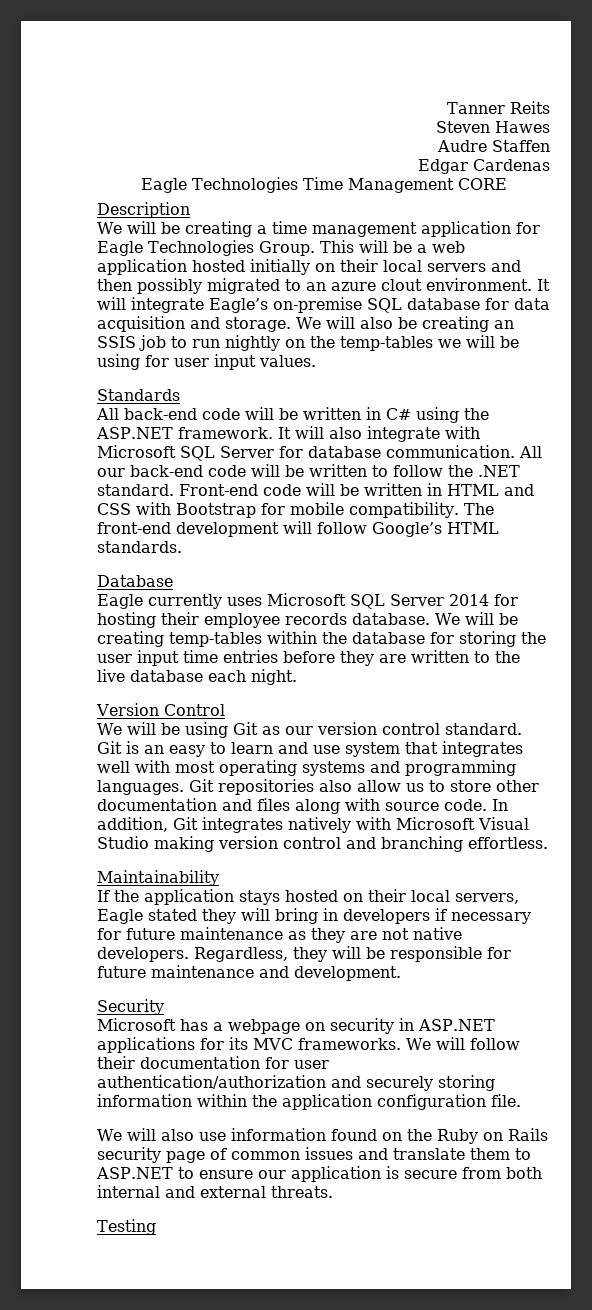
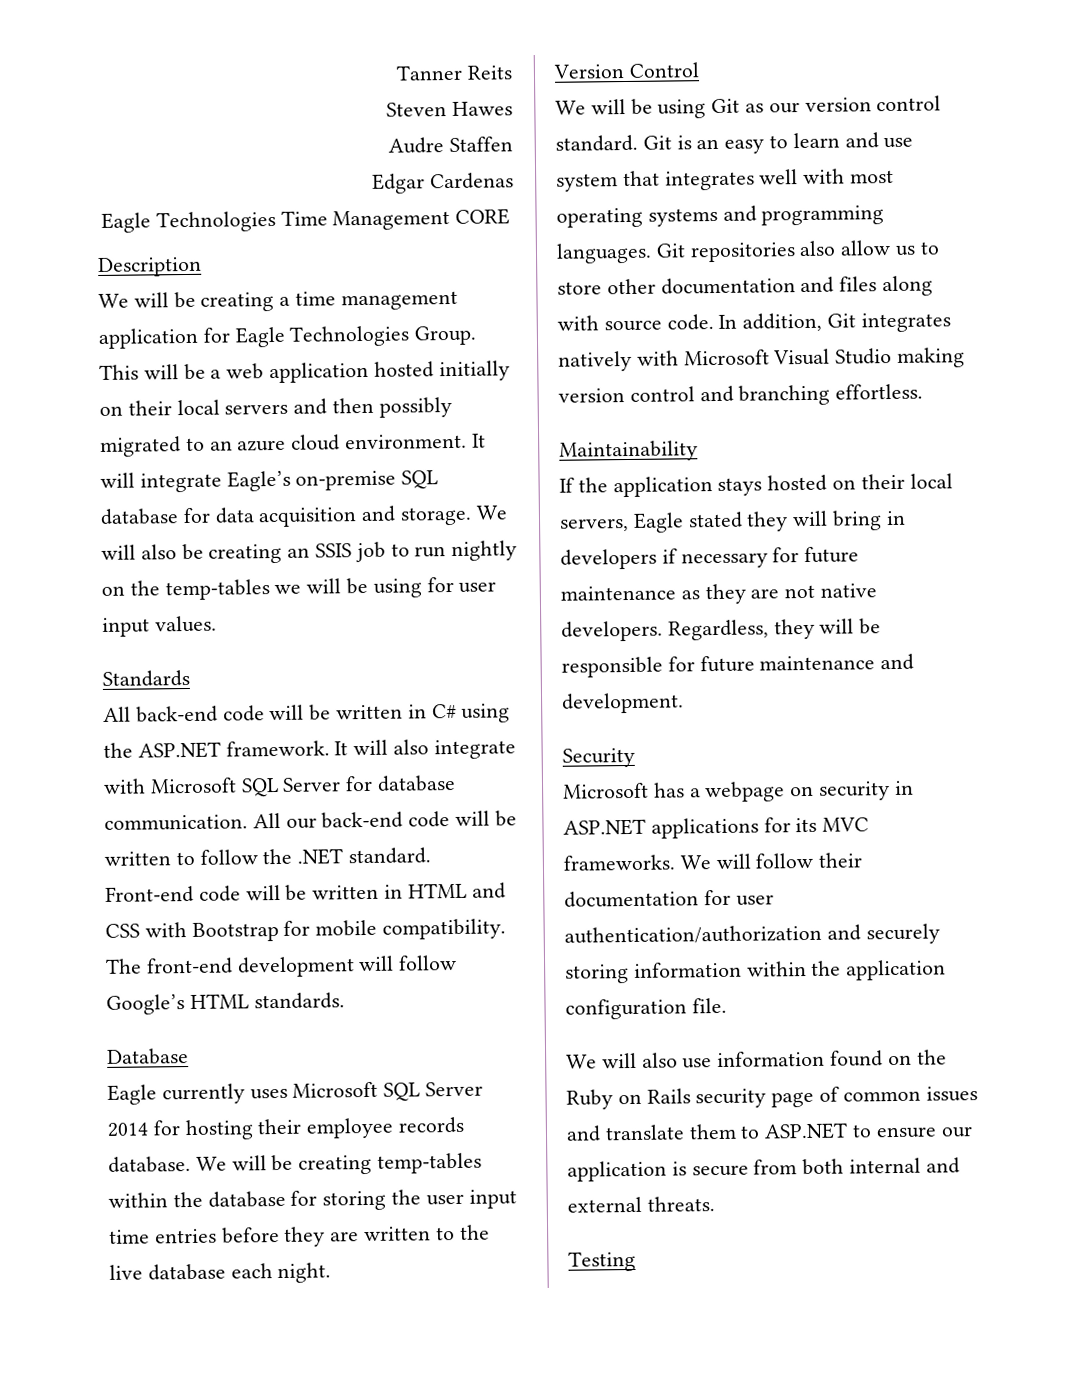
[381,279,422,291] clout -> [291,434,341,451] cloud

